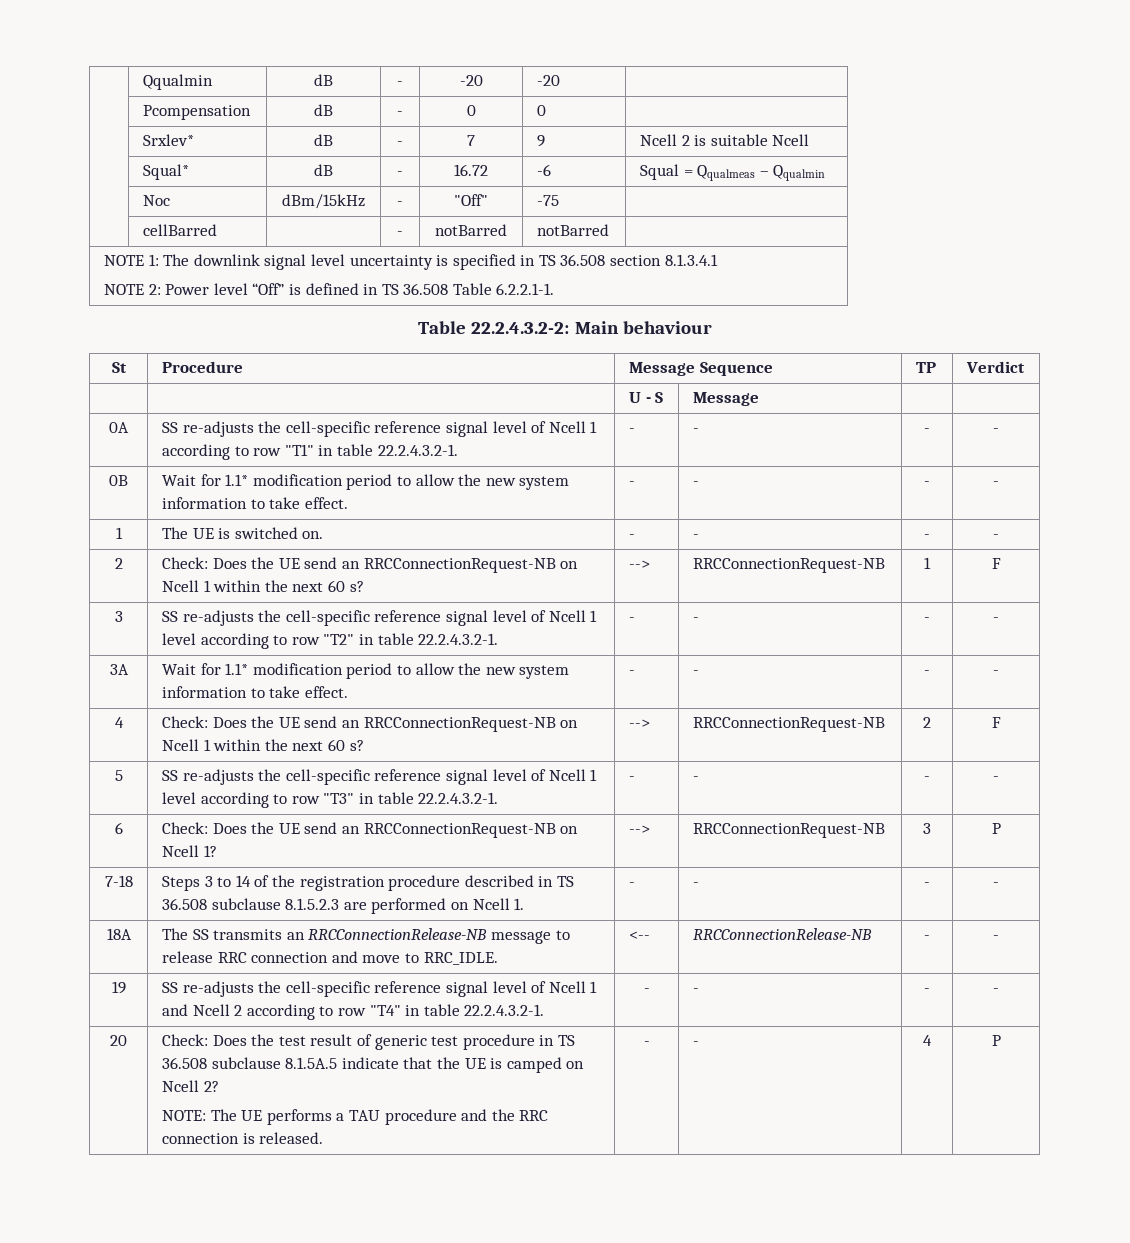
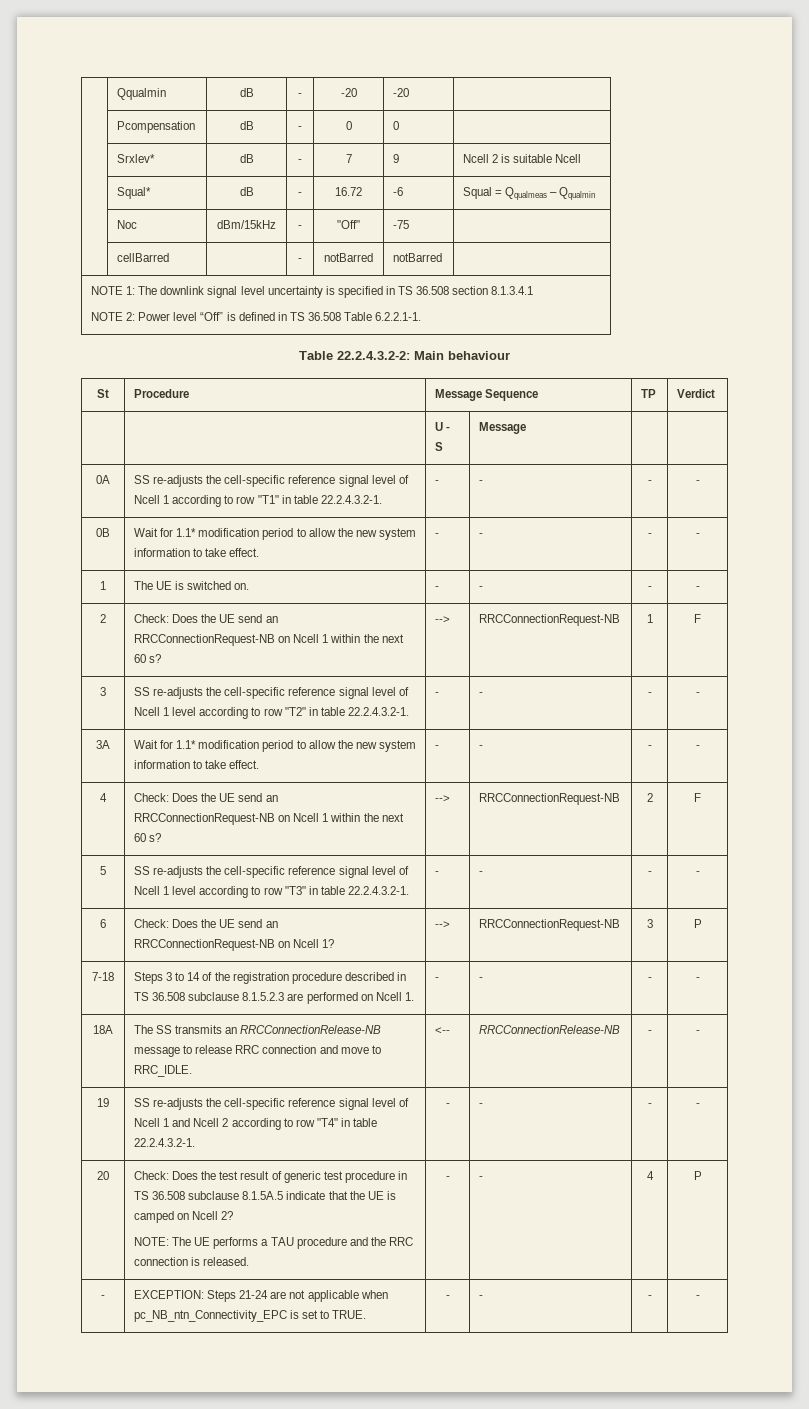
(1001, 1040) none -> [101,1295,105,1299] [134,1290,388,1302] [134,1310,367,1322] [445,1295,450,1299] [479,1295,484,1299] [647,1295,652,1299] [695,1295,700,1299] // - | EXCEPTION: Steps 21-24 are not applicable when pc_NB_ntn_Connectivity_EPC is set to TRUE. | - | - | - | -

